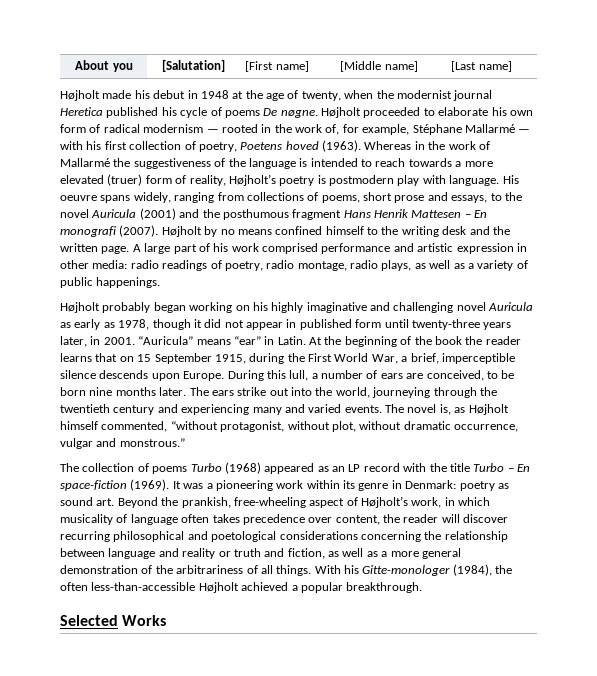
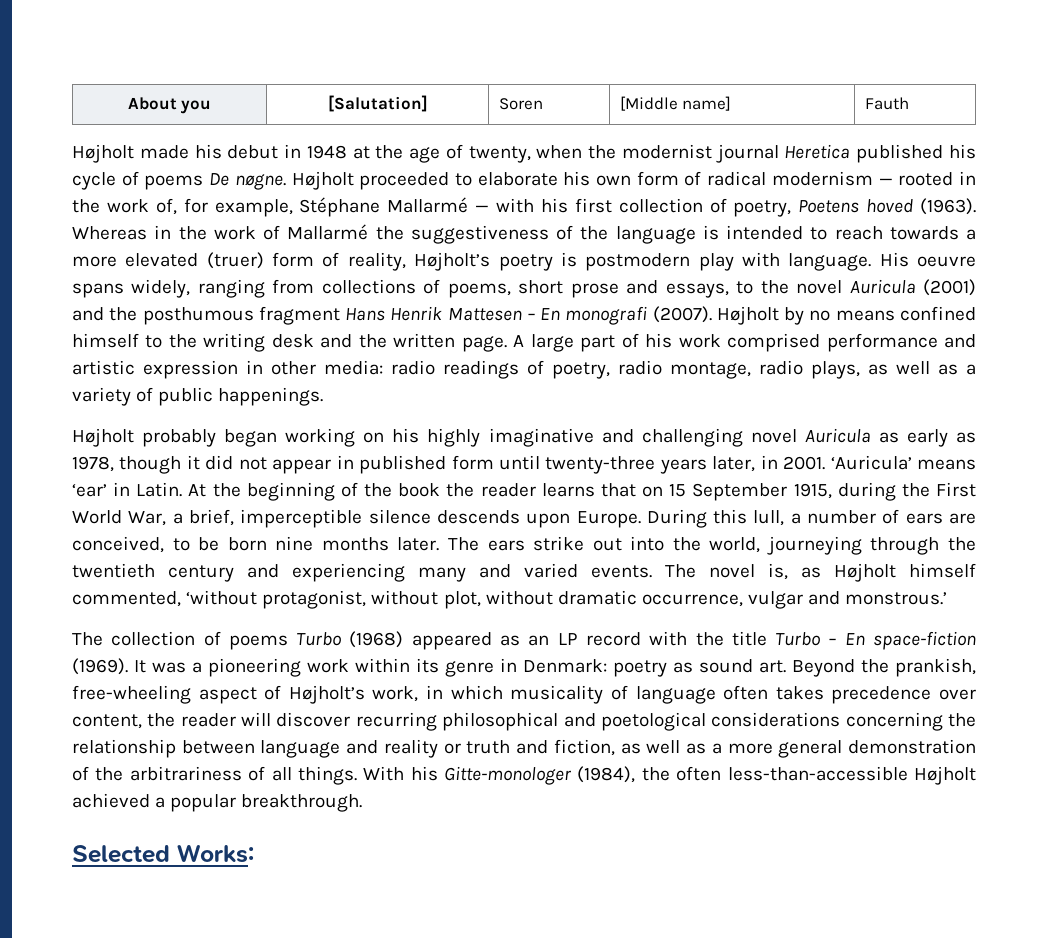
[245,61,309,72] [First name] -> [498,98,543,110] Soren
[451,61,512,72] [Last name] -> [864,97,909,110] Fauth
[138,336,261,345] “Auricula” means “ear” -> [830,455,976,470] [72,484,107,497] ‘Auricula’ means ‘ear’
[170,421,218,430] “without -> [186,590,258,605] ‘without
[119,438,185,447] monstrous.” -> [845,592,948,605] monstrous.’
[122,615,167,626] Works -> [177,844,254,863] Works:

